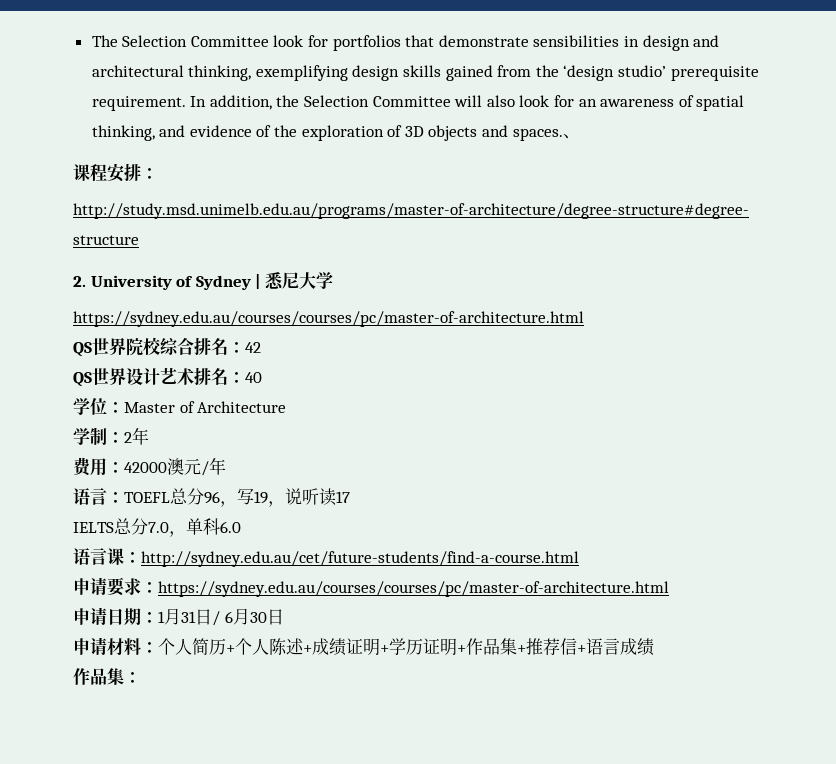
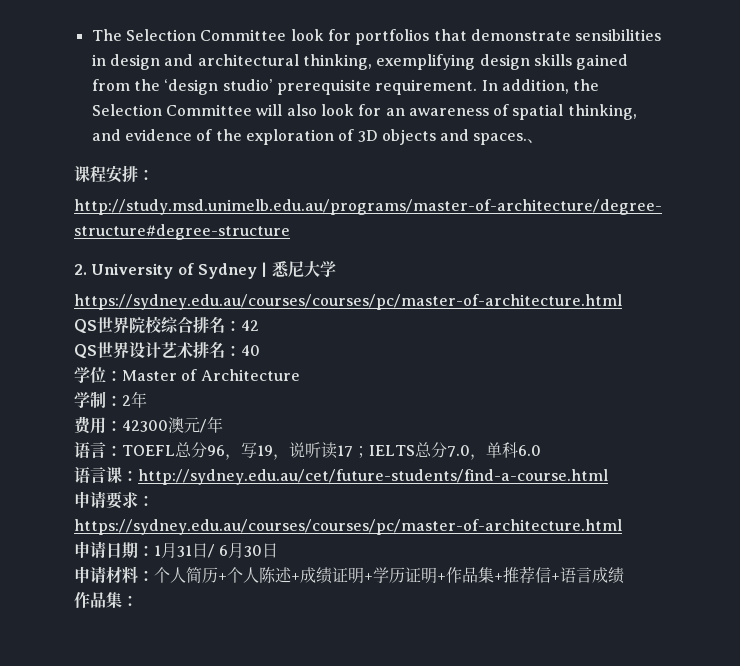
[124,462,167,473] 42000 -> [122,420,168,432] 42300
(350, 497) // -> [353,446,369,458] ；

